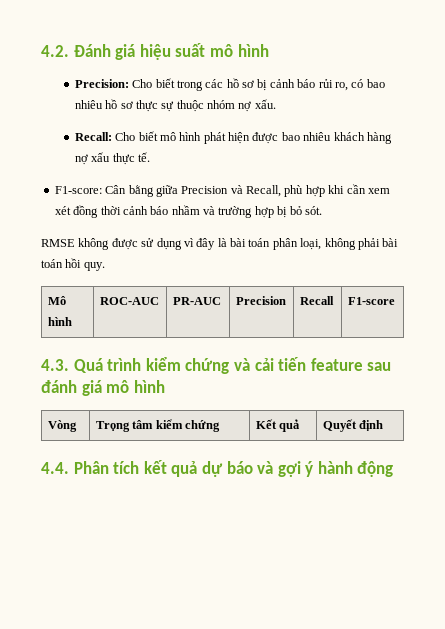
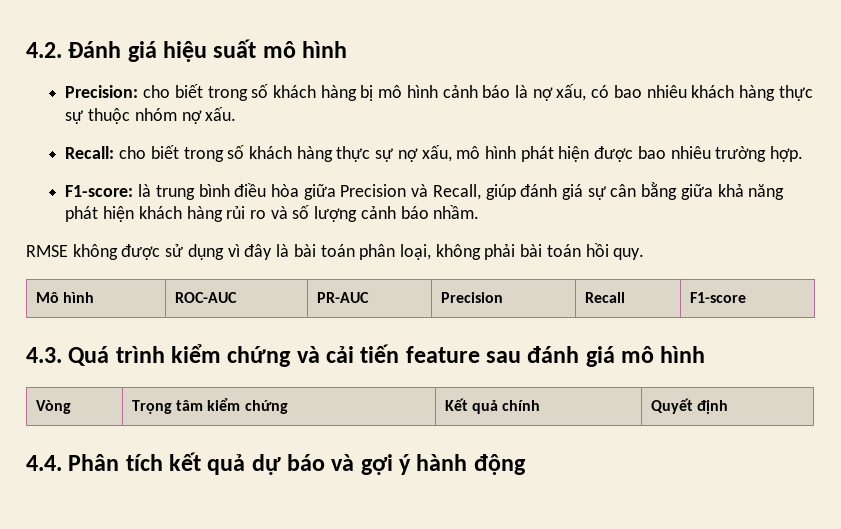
[132,78,348,91] Cho biết trong các hồ sơ bị cảnh báo rủi ro, -> [143,84,587,101] cho biết trong số khách hàng bị mô hình cảnh báo là nợ xấu,
[105,99,133,109] hồ sơ -> [691,85,776,101] khách hàng
[115,131,158,141] Cho biết -> [119,145,452,162] cho biết trong số khách hàng thực sự nợ xấu,
[333,132,392,144] [74,152,150,165] [54,184,390,197] [54,205,322,218] khách hàng nợ xấu thực tế. // F1-score: Cân bằng giữa Precision và Recall, phù hợp khi cần xem xét đồng thời cảnh báo nhầm và trường hợp bị bỏ sót. -> [715,146,804,162] [65,182,785,200] [65,205,480,222] trường hợp. // F1-score: là trung bình điều hòa giữa Precision và Recall, giúp đánh giá sự cân bằng giữa khả năng phát hiện khách hàng rủi ro và số lượng cảnh báo nhầm.
(301, 425) none -> [502,400,541,411] chính

